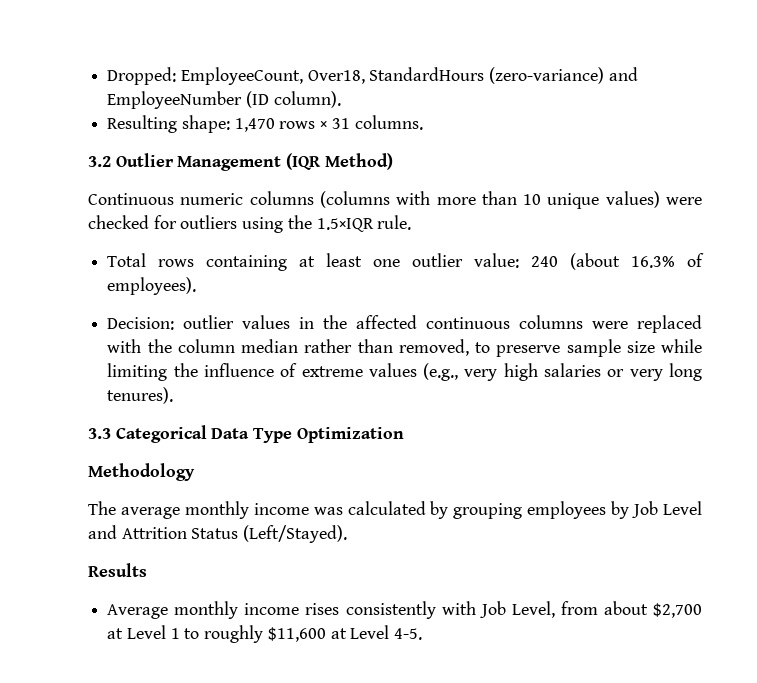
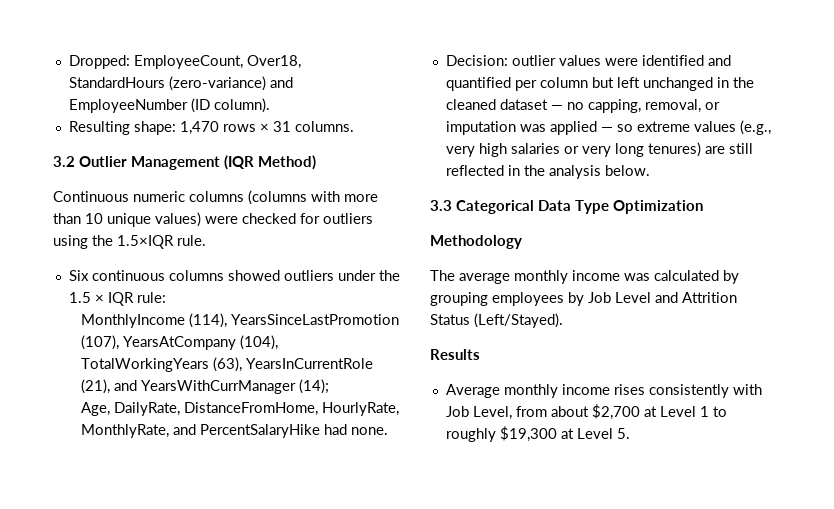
[107,253,705,271] [107,277,197,295] [107,315,702,333] [107,339,702,357] [107,363,298,381] Total rows containing at least one outlier value: 240 (about 16.3% of employees). // Decision: outlier values in the affected continuous columns were replaced with the column median rather than removed, to preserve sample size while limiting the influence of -> [68,270,400,281] [68,292,166,306] [81,313,400,328] [81,335,279,350] [81,357,374,372] [81,379,330,394] [81,402,400,416] [81,424,389,438] [445,55,731,66] [445,77,754,91] [445,99,720,113] [445,121,633,135] Six continuous columns showed outliers under the 1.5 × IQR rule: // MonthlyIncome (114), YearsSinceLastPromotion (107), YearsAtCompany (104), TotalWorkingYears (63), YearsInCurrentRole (21), and YearsWithCurrManager (14); // Age, DailyRate, DistanceFromHome, HourlyRate, MonthlyRate, and PercentSalaryHike had none. // Decision: outlier values were identified and quantified per column but left unchanged in the cleaned dataset — no capping, removal, or imputation was applied — so
[107,387,174,404] tenures). -> [647,142,753,157] [445,165,650,179] tenures) are still reflected in the analysis below.
[267,625,423,642] $11,600 at Level 4-5. -> [499,426,630,442] $19,300 at Level 5.

